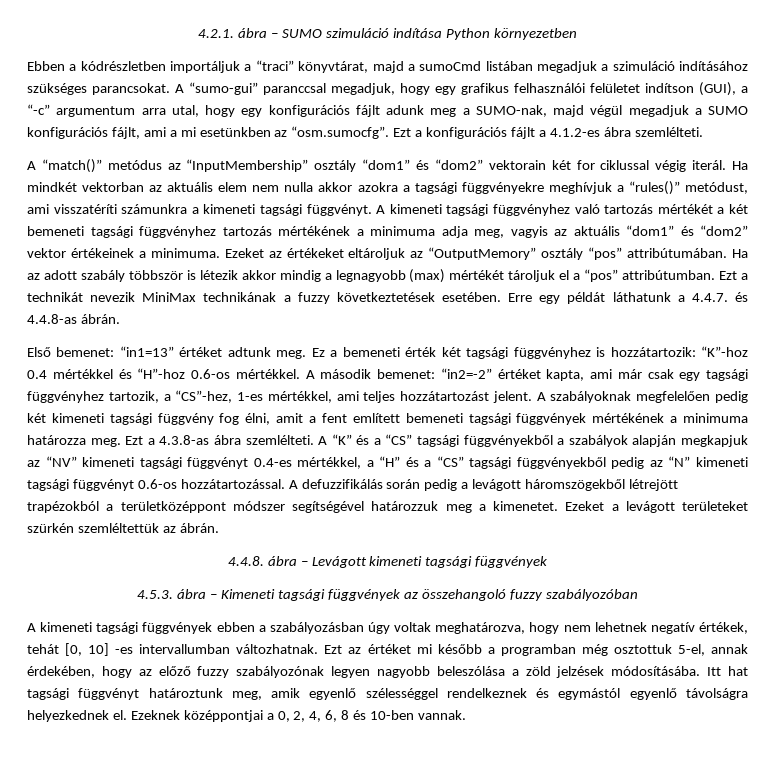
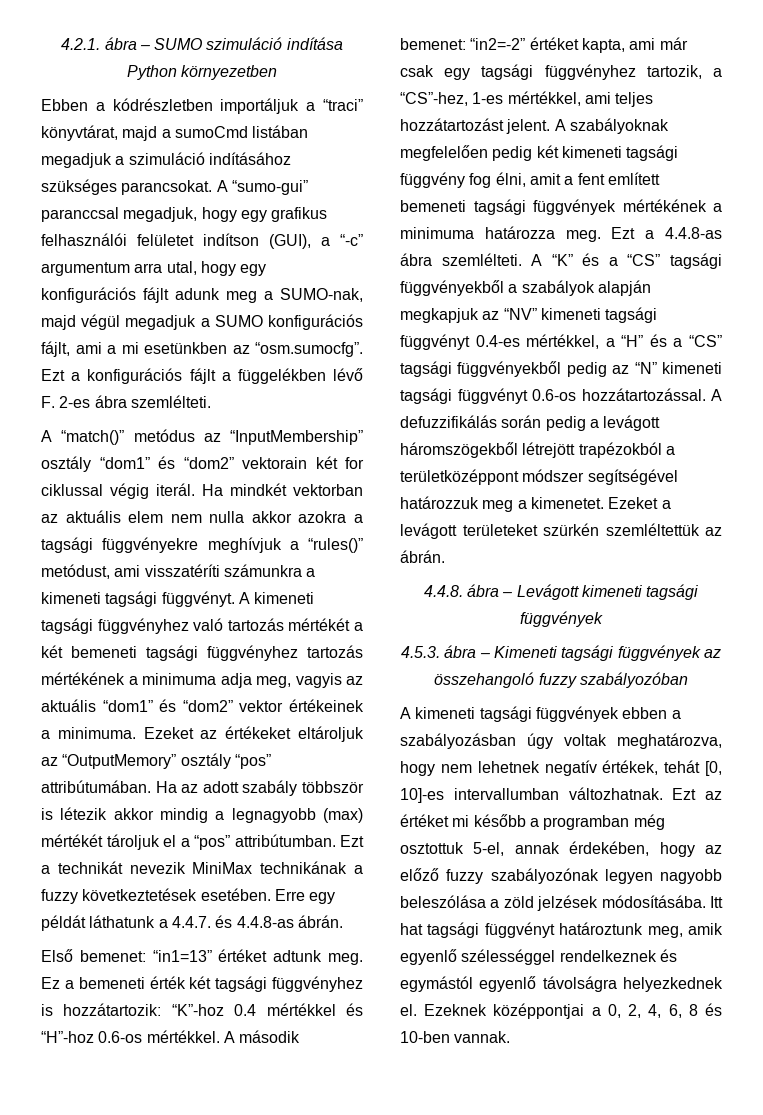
[549,128,600,137] 4.1.2-es -> [237,368,364,384] [41,396,91,408] függelékben lévő F. 2-es
[159,435,210,445] 4.3.8-as -> [665,227,722,239] 4.4.8-as
[88,643,134,656] 10] -es -> [400,788,444,803] 10]-es

